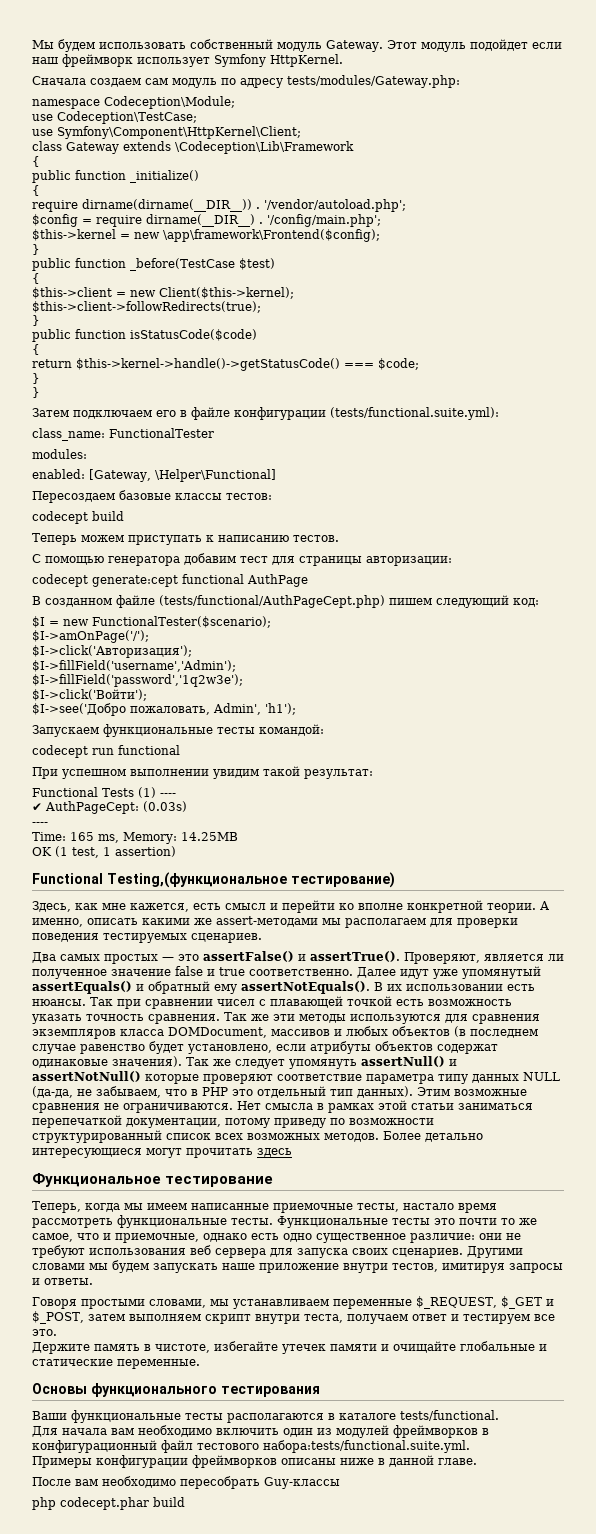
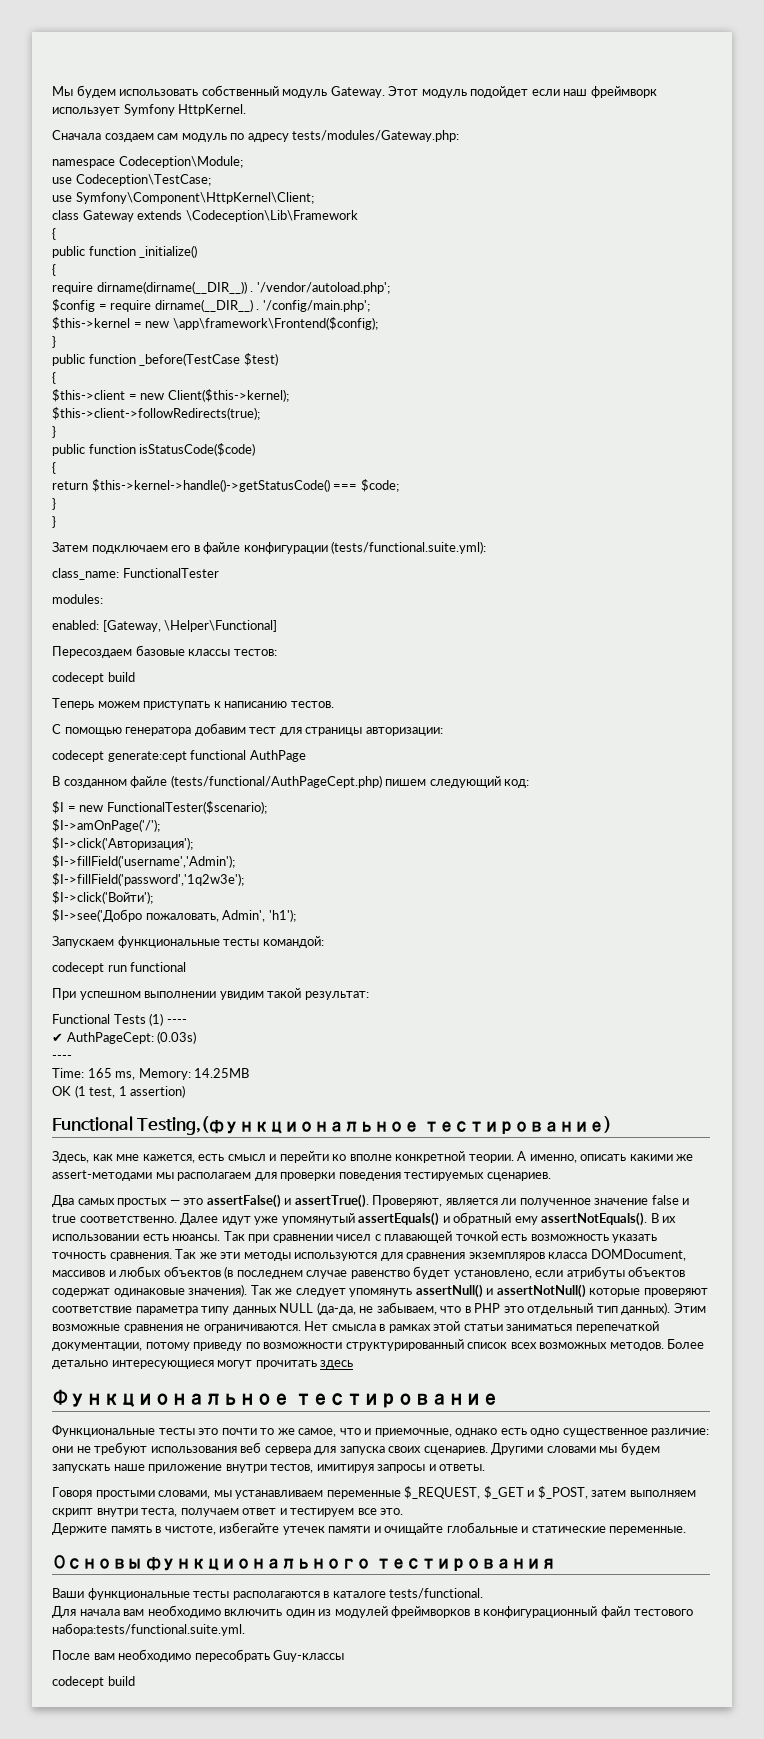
[32,1201,497,1213] [32,1215,273,1228] Теперь, когда мы имеем написанные приемочные тесты, настало время рассмотреть функциональные тесты. -> (499, 1400) none
[32,1455,477,1468] // Примеры конфигурации фреймворков описаны ниже в данной главе. -> (245, 1629) none
[32,1497,149,1510] php codecept.phar -> [52,1676,104,1688] codecept

